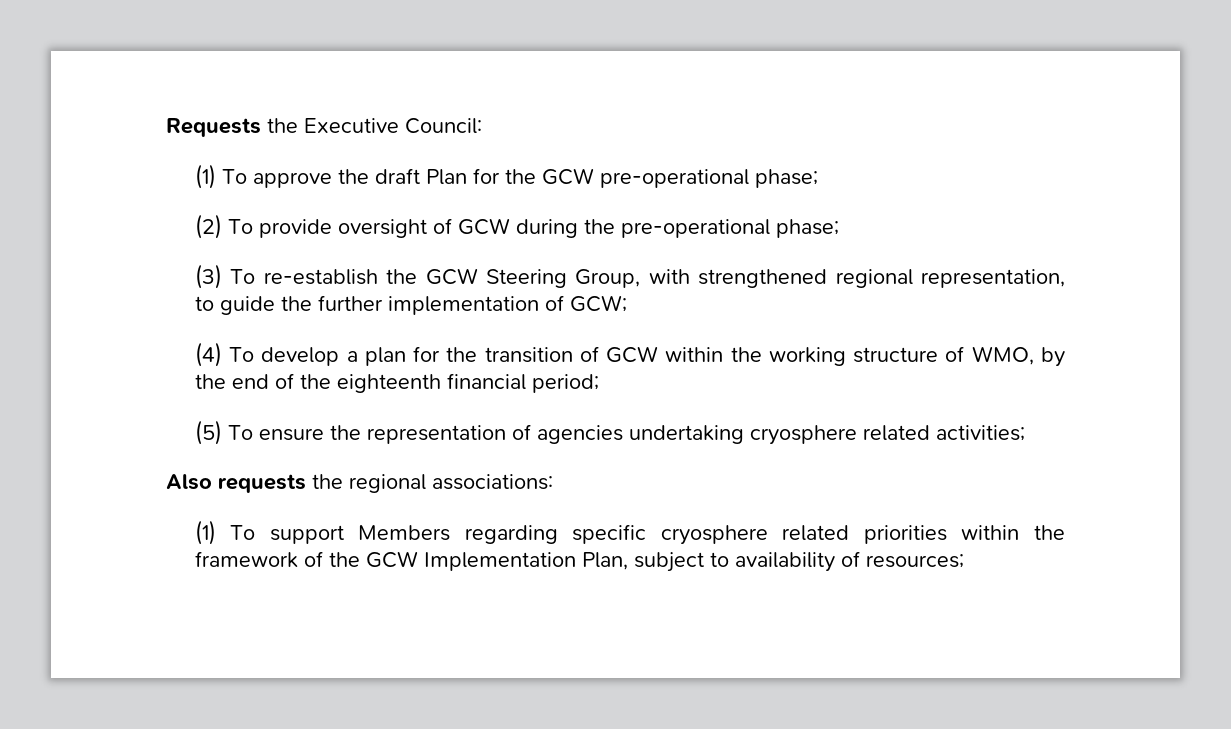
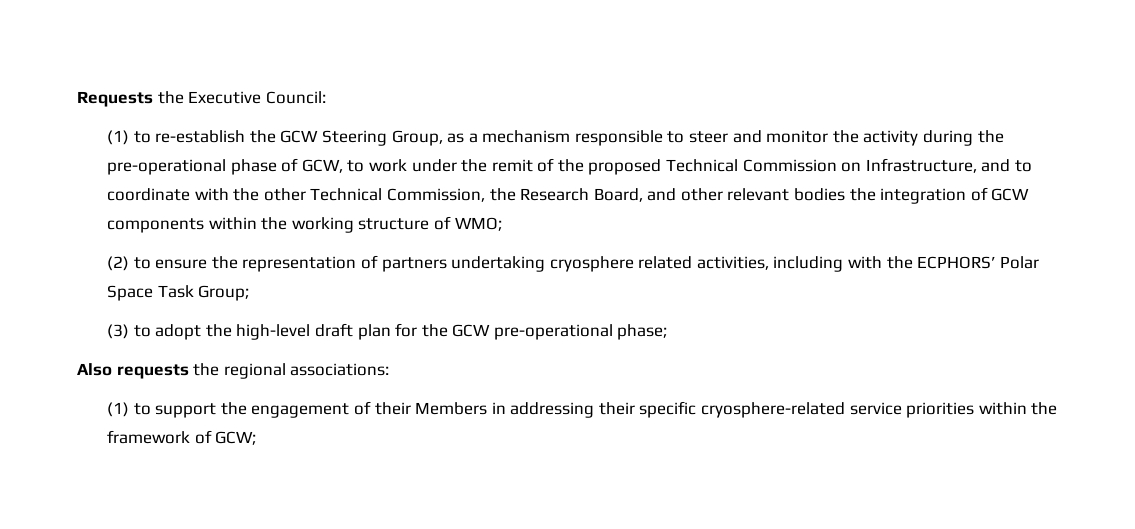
[221,168,467,188] To approve the draft Plan -> [133,130,1004,146] [106,158,1032,175] [106,187,1030,204] [106,216,502,233] [106,255,1039,272] [106,285,250,301] [106,323,391,340] to re-establish the GCW Steering Group, as a mechanism responsible to steer and monitor the activity during the pre-operational phase of GCW, to work under the remit of the proposed Technical Commission on Infrastructure, and to coordinate with the other Technical Commission, the Research Board, and other relevant bodies the integration of GCW components within the working structure of WMO; // (2) to ensure the representation of partners undertaking cryosphere related activities, including with the ECPHORS’ Polar Space Task Group; // (3) to adopt the high-level draft plan
[194,214,839,239] [194,264,1065,289] [194,295,627,315] [194,342,1065,367] [194,373,599,393] [194,420,1025,445] // (2) To provide oversight of GCW during the pre-operational phase; // (3) To re-establish the GCW Steering Group, with strengthened regional representation, to guide the further implementation of GCW; // (4) To develop a plan for the transition of GCW within the working structure of WMO, by the end of the eighteenth financial period; // (5) To ensure the representation of agencies undertaking cryosphere related activities; -> (668, 332) none
[230,524,850,545] To support Members regarding specific cryosphere related -> [133,401,902,418] to support the engagement of their Members in addressing their specific cryosphere-related service
[328,551,964,572] the GCW Implementation Plan, subject to availability of resources; -> [215,431,257,445] GCW;

